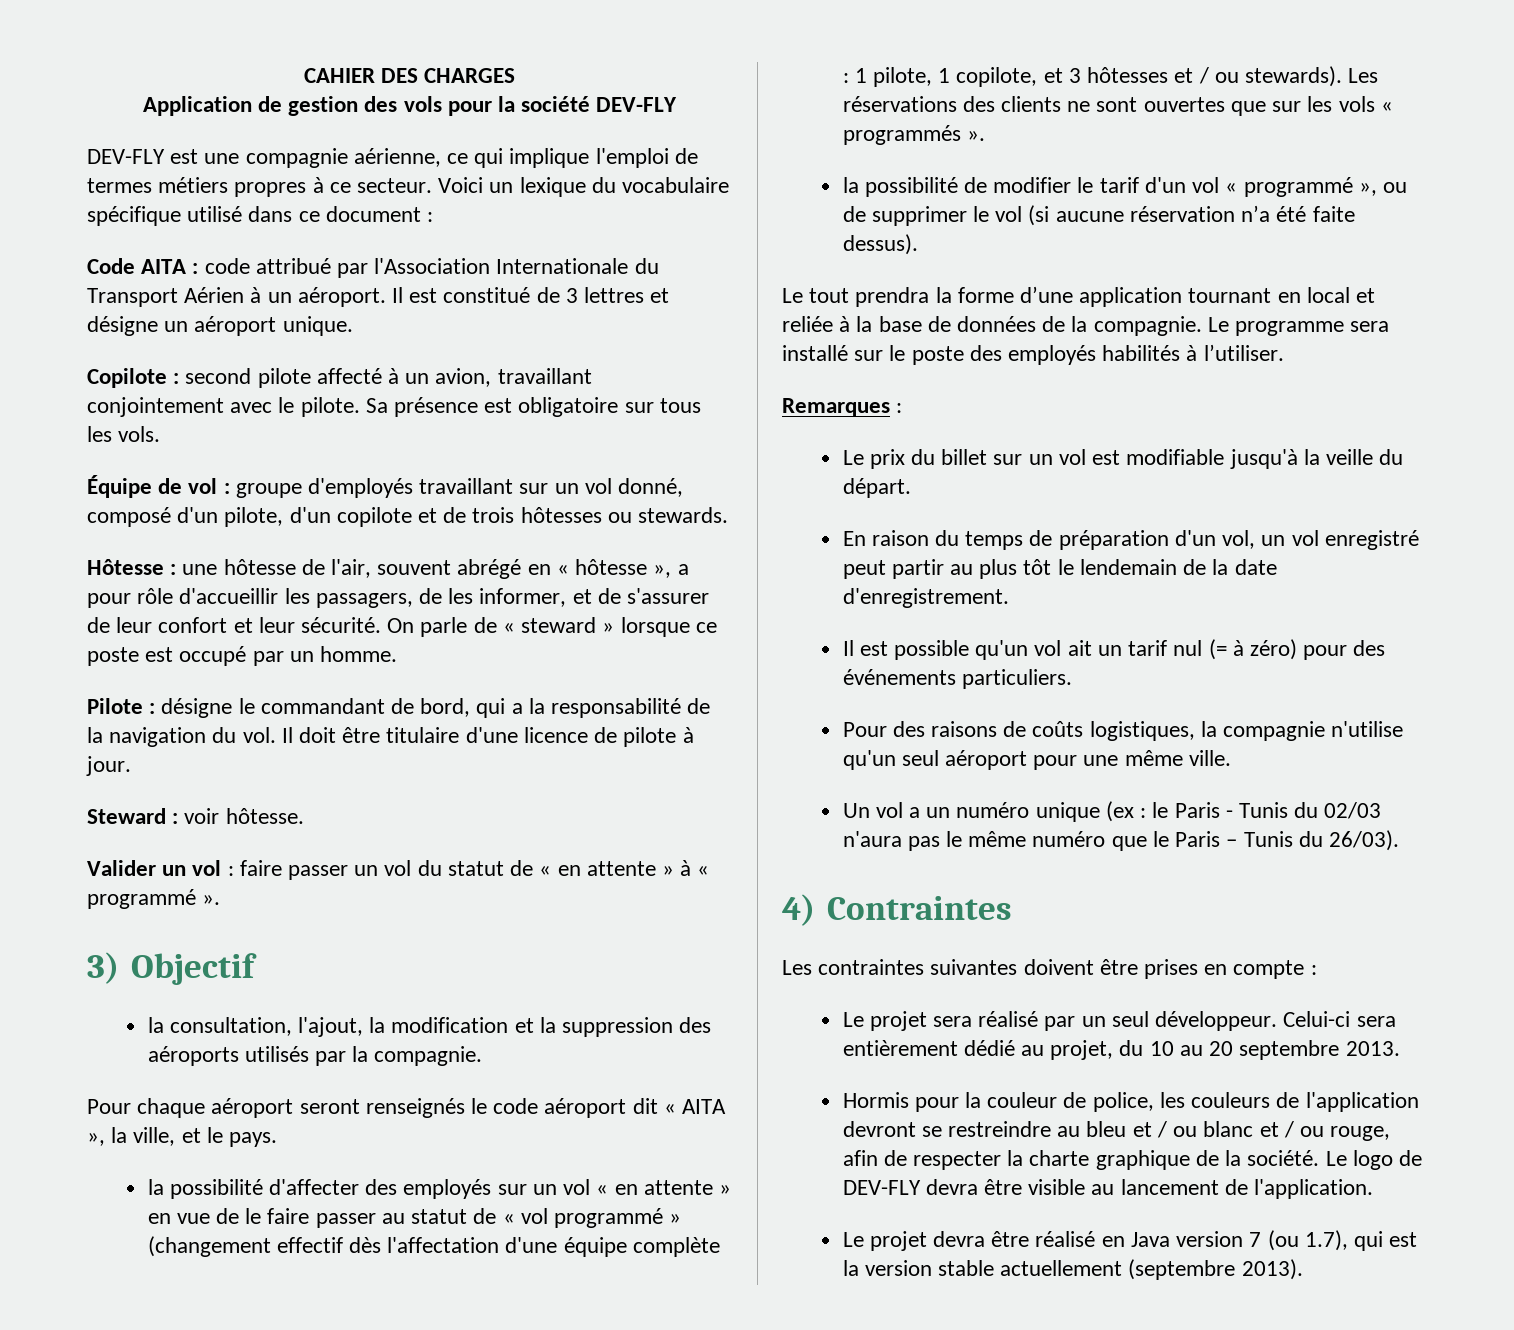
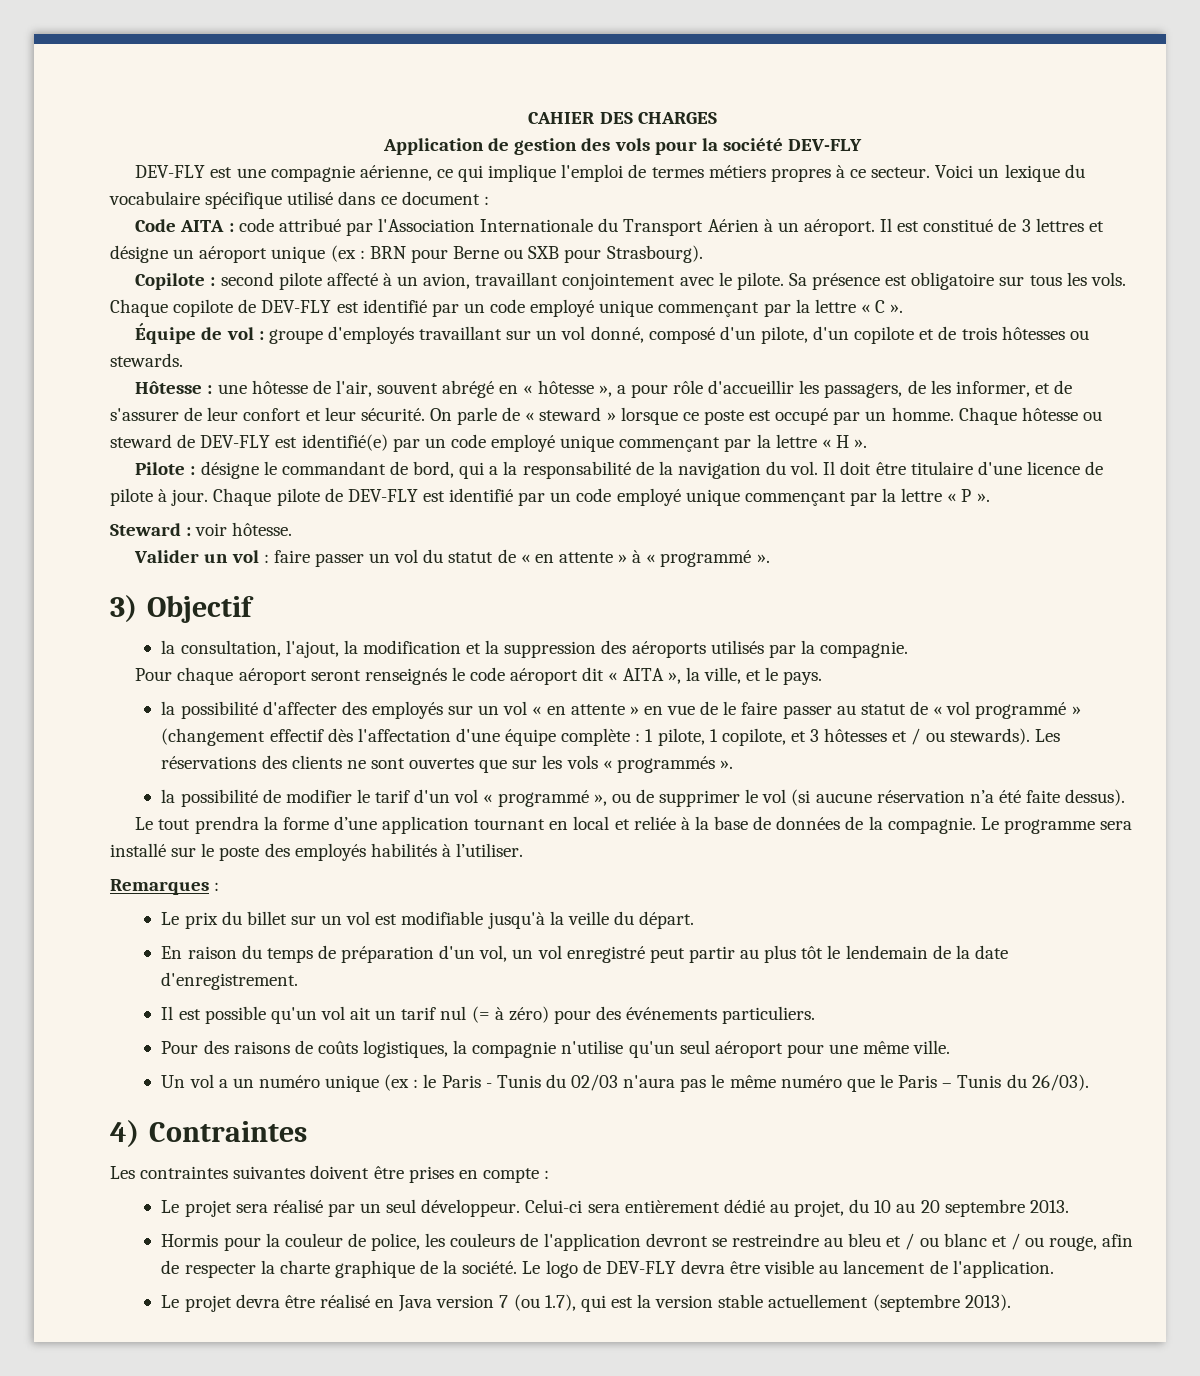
[282,316,353,336] unique. -> [271,245,703,263] unique (ex : BRN pour Berne ou SXB pour Strasbourg).
(161, 434) none -> [110,299,904,317] Chaque copilote de DEV-FLY est identifié par un code employé unique commençant par la lettre « C ».
(398, 654) none -> [958,407,1102,425] [110,434,868,452] Chaque hôtesse ou steward de DEV-FLY est identifié(e) par un code employé unique commençant par la lettre « H ».
(131, 766) none -> [213,488,990,506] Chaque pilote de DEV-FLY est identifié par un code employé unique commençant par la lettre « P ».

